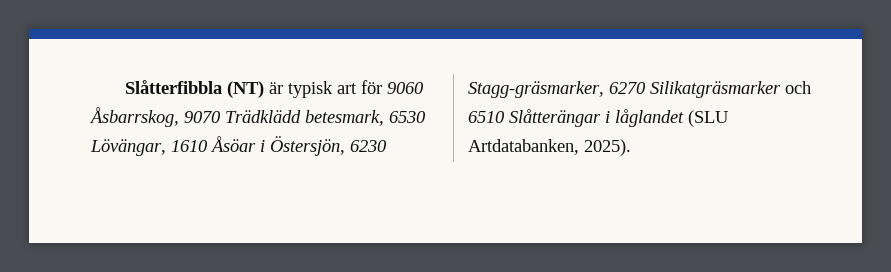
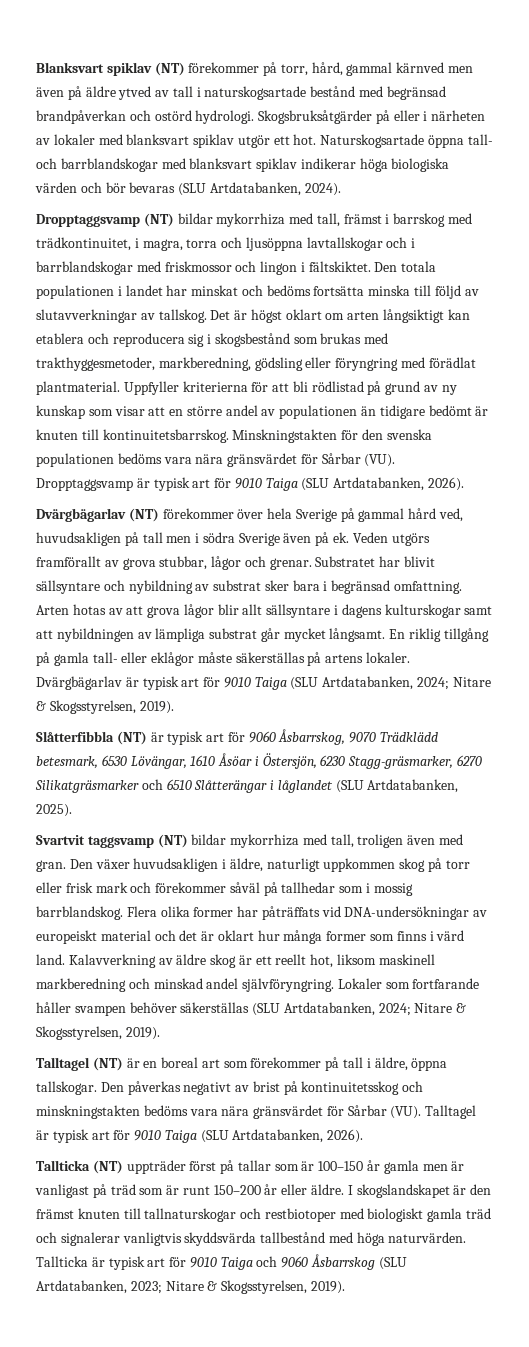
(124, 87) none -> [36,62,474,76] [36,86,446,100] [36,110,486,124] [36,134,493,148] [36,158,450,172] [35,182,341,196] [36,213,473,227] [36,237,416,251] [36,261,437,275] [36,285,479,299] [36,309,470,323] [36,333,389,347] [36,357,476,371] [36,381,457,395] [36,405,489,419] [36,429,432,443] [36,453,396,467] [36,477,465,491] [36,508,464,522] [36,532,430,546] [36,556,436,570] [36,580,463,594] [36,604,493,618] [36,628,489,642] [36,652,411,666] [36,676,491,690] [36,700,174,714] Blanksvart spiklav (NT) förekommer på torr, hård, gammal kärnved men även på äldre ytved av tall i naturskogsartade bestånd med begränsad brandpåverkan och ostörd hydrologi. Skogsbruksåtgärder på eller i närheten av lokaler med blanksvart spiklav utgör ett hot. Naturskogsartade öppna tall- och barrblandskogar med blanksvart spiklav indikerar höga biologiska värden och bör bevaras (SLU Artdatabanken, 2024). // Dropptaggsvamp (NT) bildar mykorrhiza med tall, främst i barrskog med trädkontinuitet, i magra, torra och ljusöppna lavtallskogar och i barrblandskogar med friskmossor och lingon i fältskiktet. Den totala populationen i landet har minskat och bedöms fortsätta minska till följd av slutavverkningar av tallskog. Det är högst oklart om arten långsiktigt kan etablera och reproducera sig i skogsbestånd som brukas med trakthyggesmetoder, markberedning, gödsling eller föryngring med förädlat plantmaterial. Uppfyller kriterierna för att bli rödlistad på grund av ny kunskap som visar att en större andel av populationen än tidigare bedömt är knuten till kontinuitetsbarrskog. Minskningstakten för den svenska populationen bedöms vara nära gränsvärdet för Sårbar (VU). Dropptaggsvamp är typisk art för 9010 Taiga (SLU Artdatabanken, 2026). // Dvärgbägarlav (NT) förekommer över hela Sverige på gammal hård ved, huvudsakligen på tall men i södra Sverige även på ek. Veden utgörs framförallt av grova stubbar, lågor och grenar. Substratet har blivit sällsyntare och nybildning av substrat sker bara i begränsad omfattning. Arten hotas av att grova lågor blir allt sällsyntare i dagens kulturskogar samt att nybildningen av lämpliga substrat går mycket långsamt. En riklig tillgång på gamla tall- eller eklågor måste säkerställas på artens lokaler. Dvärgbägarlav är typisk art för 9010 Taiga (SLU Artdatabanken, 2024; Nitare & Skogsstyrelsen, 2019). //
(631, 147) none -> [36,834,464,848] [36,858,470,872] [36,882,413,896] [36,906,488,920] [36,930,465,944] [36,954,435,968] [36,978,480,992] [36,1002,467,1016] [36,1026,160,1040] [36,1057,448,1071] [36,1081,424,1095] [36,1105,477,1119] [36,1129,364,1143] [36,1160,465,1174] [35,1184,492,1198] [36,1208,492,1222] [36,1232,467,1246] [36,1254,407,1270] [36,1280,345,1294] // Svartvit taggsvamp (NT) bildar mykorrhiza med tall, troligen även med gran. Den växer huvudsakligen i äldre, naturligt uppkommen skog på torr eller frisk mark och förekommer såväl på tallhedar som i mossig barrblandskog. Flera olika former har påträffats vid DNA-undersökningar av europeiskt material och det är oklart hur många former som finns i värd land. Kalavverkning av äldre skog är ett reellt hot, liksom maskinell markberedning och minskad andel självföryngring. Lokaler som fortfarande håller svampen behöver säkerställas (SLU Artdatabanken, 2024; Nitare & Skogsstyrelsen, 2019). // Talltagel (NT) är en boreal art som förekommer på tall i äldre, öppna tallskogar. Den påverkas negativt av brist på kontinuitetsskog och minskningstakten bedöms vara nära gränsvärdet för Sårbar (VU). Talltagel är typisk art för 9010 Taiga (SLU Artdatabanken, 2026). // Tallticka (NT) uppträder först på tallar som är 100–150 år gamla men är vanligast på träd som är runt 150–200 år eller äldre. I skogslandskapet är den främst knuten till tallnaturskogar och restbiotoper med biologiskt gamla träd och signalerar vanligtvis skyddsvärda tallbestånd med höga naturvärden. Tallticka är typisk art för 9010 Taiga och 9060 Åsbarrskog (SLU Artdatabanken, 2023; Nitare & Skogsstyrelsen, 2019).

